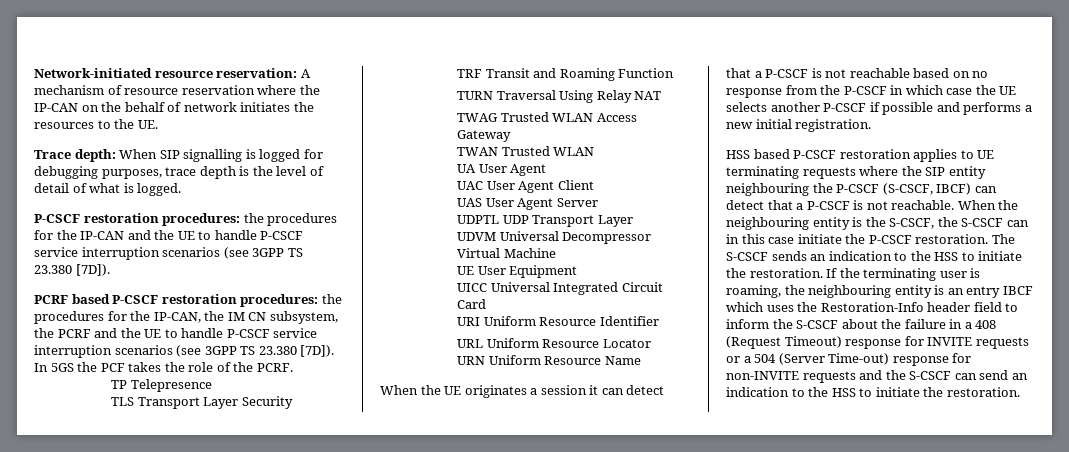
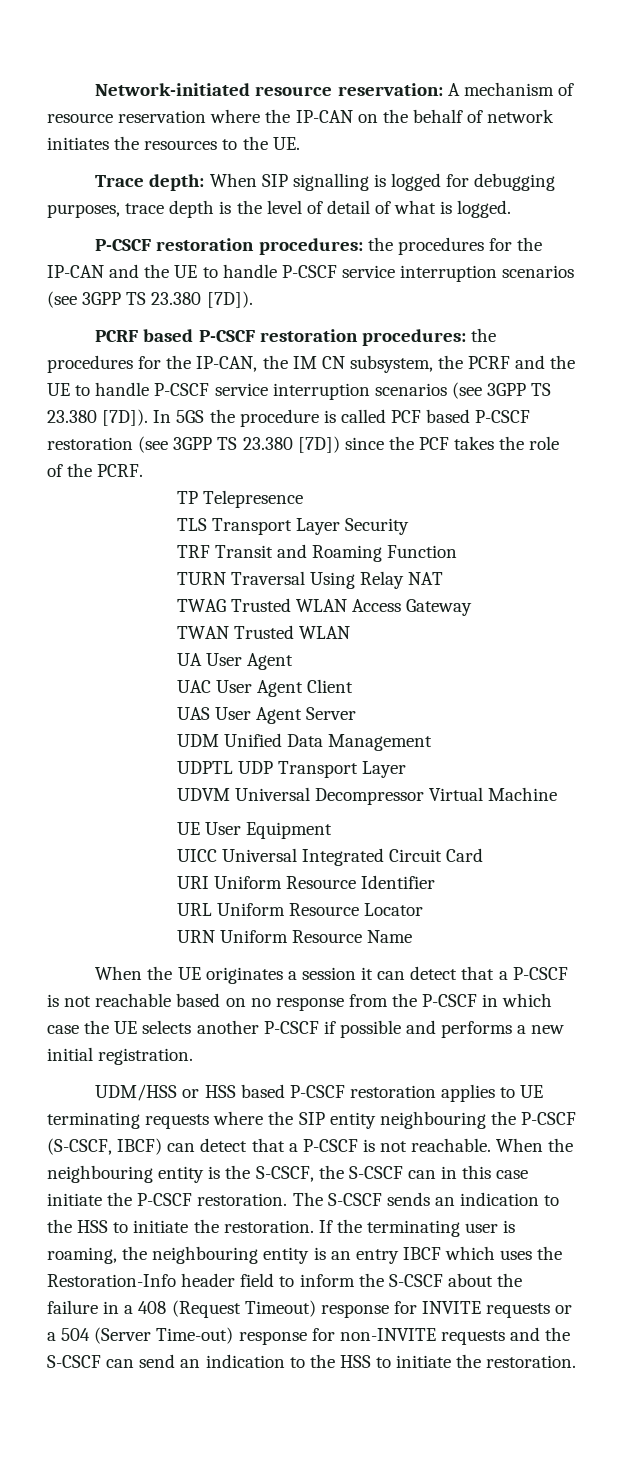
(98, 367) none -> [239,409,531,427] [47,436,414,453] procedure is called PCF based P-CSCF restoration (see 3GPP TS 23.380 [7D]) since the
(598, 202) none -> [176,733,433,751] // UDM Unified Data Management
(872, 125) none -> [95,1084,200,1101] UDM/HSS or

